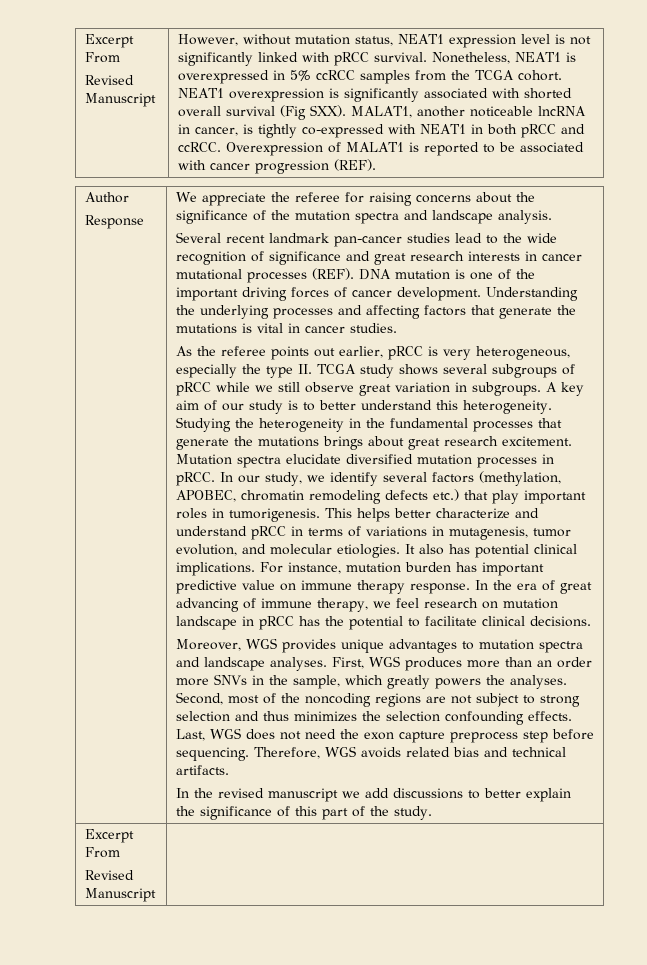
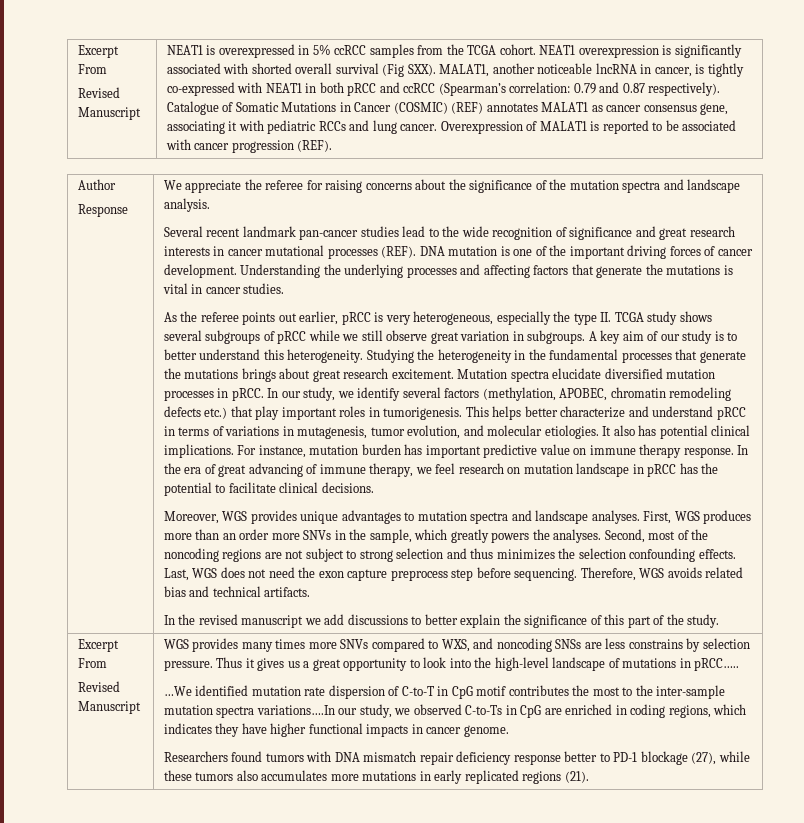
[84,34,134,48] [84,52,120,63] [84,75,134,85] [84,93,156,107] [177,34,591,48] [177,52,510,66] Excerpt From // Revised Manuscript | However, without mutation status, NEAT1 expression level is not significantly linked with pRCC survival. Nonetheless, -> [77,45,119,58] [77,64,107,74] [77,87,120,98] [77,107,141,120] Excerpt From // Revised Manuscript |
[177,142,221,152] ccRCC. -> [403,82,721,96] [166,101,729,115] [166,120,438,134] ccRCC (Spearman’s correlation: 0.79 and 0.87 respectively). Catalogue of Somatic Mutations in Cancer (COSMIC) (REF) annotates MALAT1 as cancer consensus gene, associating it with pediatric RCCs and lung cancer.
(156, 895) none -> [163,638,750,652] [163,657,740,671] [163,685,726,699] [163,704,747,718] [163,723,509,737] [163,751,750,765] [163,770,589,784] WGS provides many times more SNVs compared to WXS, and noncoding SNSs are less constrains by selection pressure. Thus it gives us a great opportunity to look into the high-level landscape of mutations in pRCC….. // …We identified mutation rate dispersion of C-to-T in CpG motif contributes the most to the inter-sample mutation spectra variations….In our study, we observed C-to-Ts in CpG are enriched in coding regions, which indicates they have higher functional impacts in cancer genome. // Researchers found tumors with DNA mismatch repair deficiency response better to PD-1 blockage (27), while these tumors also accumulates more mutations in early replicated regions (21).

